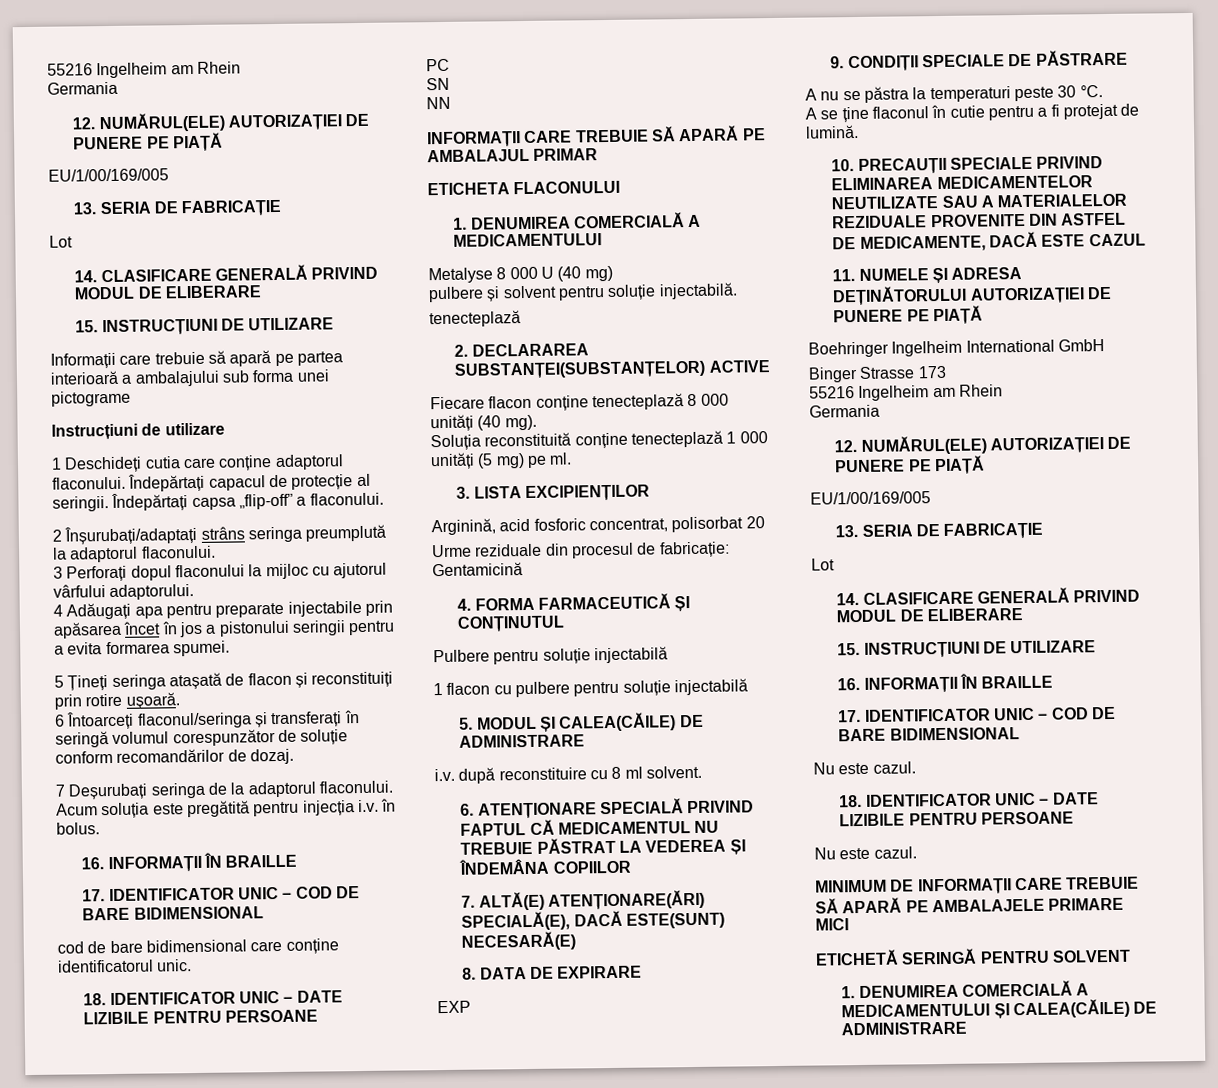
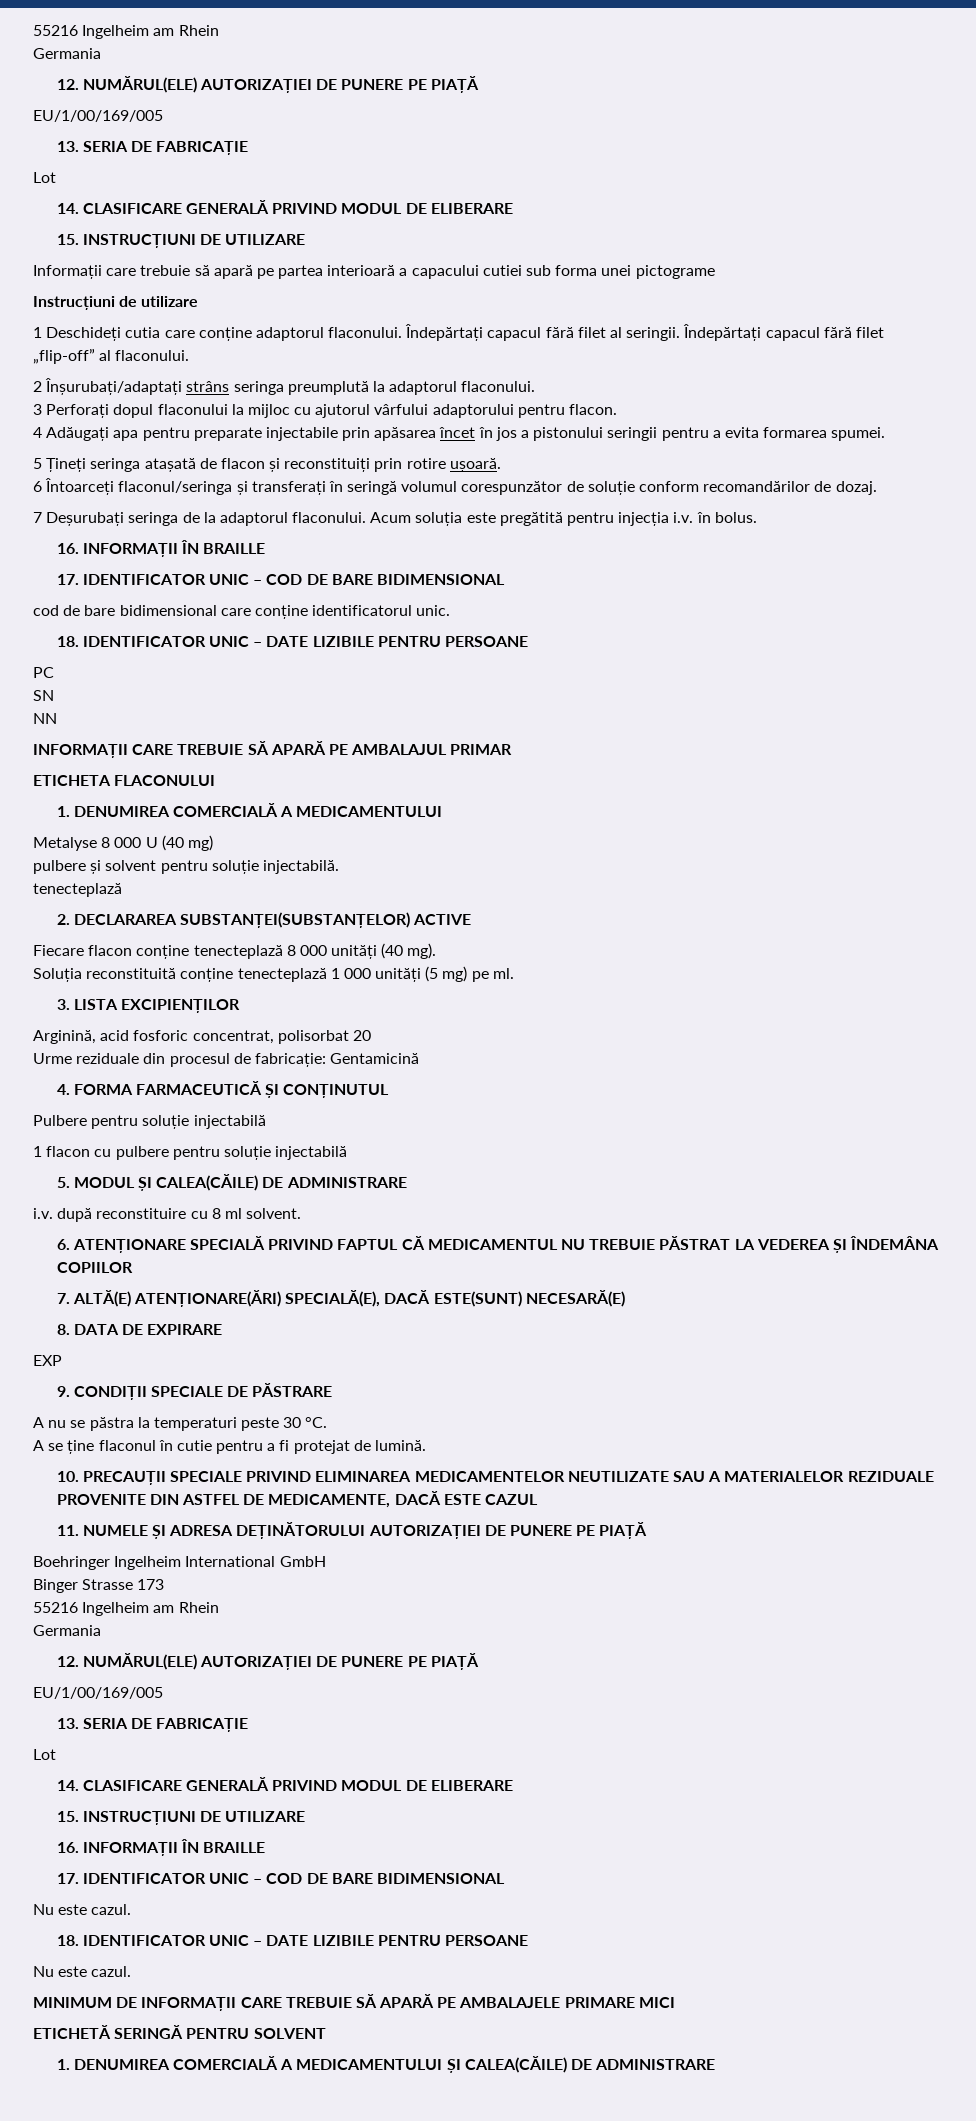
[134,370,220,387] ambalajului -> [411,265,522,279] capacului cutiei
[268,474,354,490] de protecție -> [545,327,606,338] fără filet
[191,493,307,511] capsa „flip-off” a -> [765,327,884,341] [33,348,112,364] capacul fără filet „flip-off” al
[109,583,195,601] adaptorului. -> [432,404,618,418] adaptorului pentru flacon.

